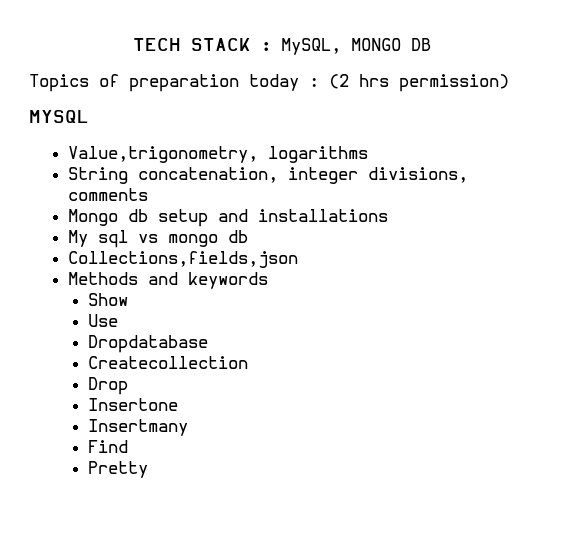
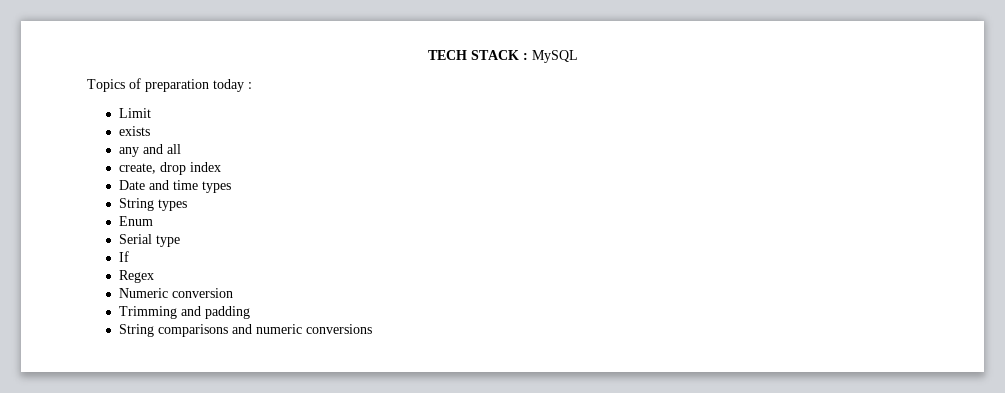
[281,38,431,55] MySQL, MONGO DB -> [531,50,578,63] MySQL
[329,74,509,92] [29,110,89,123] [68,146,369,163] [68,167,469,184] [68,188,149,201] [68,209,389,227] [68,230,249,248] [68,251,299,268] [68,272,269,289] [88,293,129,306] [88,314,119,327] [88,335,209,353] [88,356,249,369] [88,377,129,395] [88,398,179,411] [88,419,189,436] [88,440,129,453] [88,461,149,478] (2 hrs permission) // MYSQL // Value,trigonometry, logarithms // String concatenation, integer divisions, comments // Mongo db setup and installations // My sql vs mongo db // Collections,fields,json // Methods and keywords // Show // Use // Dropdatabase // Createcollection // Drop // Insertone // Insertmany // Find // Pretty -> [118,108,151,118] [118,126,150,136] [118,144,181,157] [118,162,221,175] [118,180,231,193] [118,198,187,211] [118,216,153,226] [118,234,180,247] [118,251,129,262] [118,270,154,283] [118,288,233,298] [118,306,250,319] [118,324,372,337] // Limit // exists // any and all // create, drop index // Date and time types // String types // Enum // Serial type // If // Regex // Numeric conversion // Trimming and padding // String comparisons and numeric conversions

